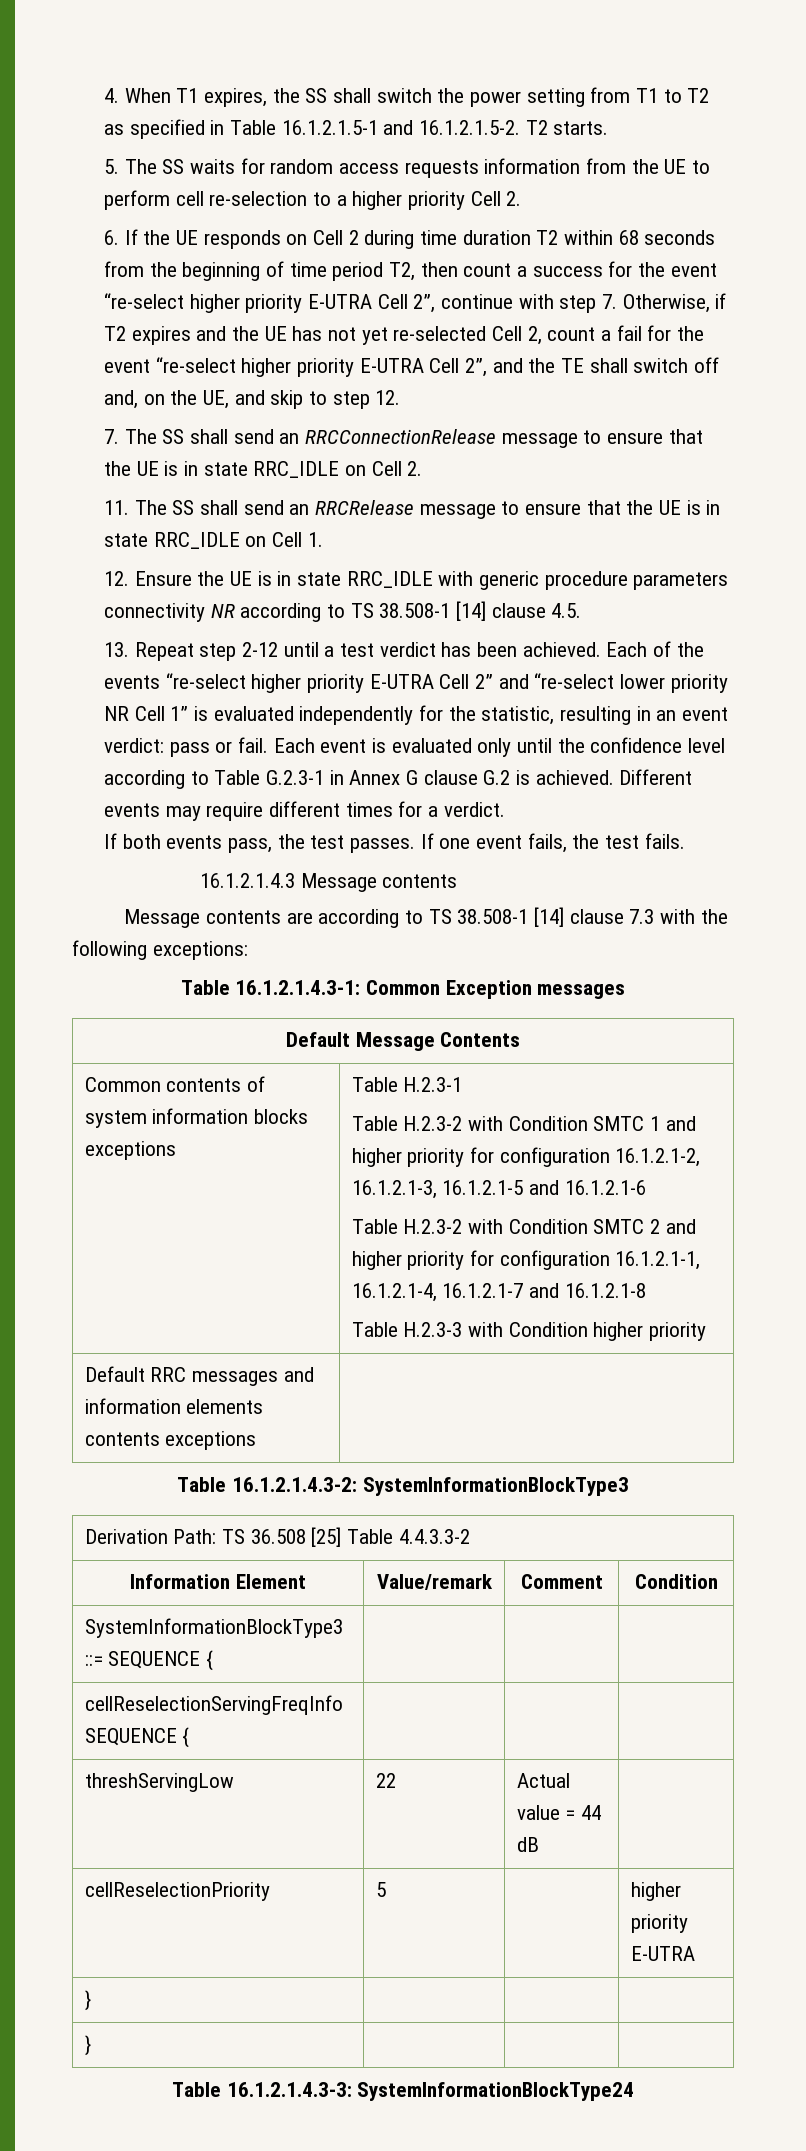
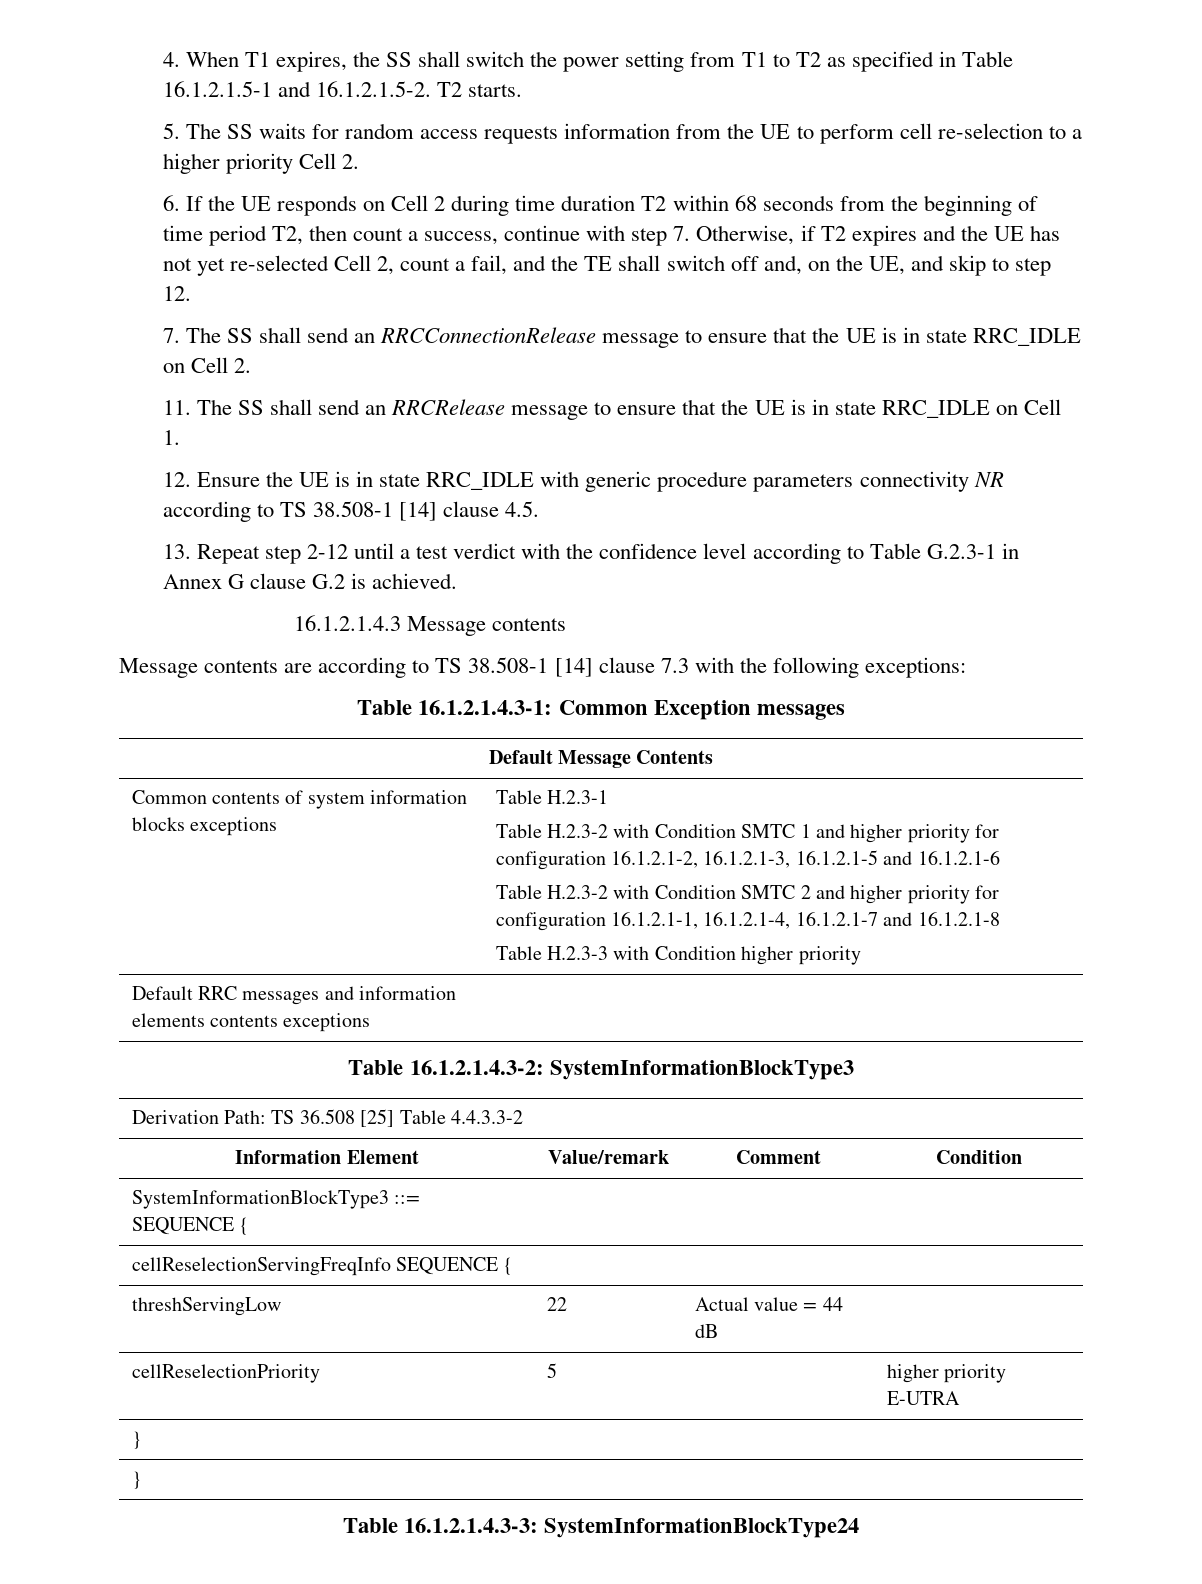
[532,261,717,277] [104,293,436,313] success for the event “re-select higher priority E-UTRA Cell 2”, -> [424,231,499,245] success,
[616,325,705,341] [104,357,488,377] fail for the event “re-select higher priority E-UTRA Cell 2”, -> [471,255,508,275] fail,
[441,641,704,657] [104,673,728,693] [104,705,729,725] [104,737,553,757] has been achieved. Each of the events “re-select higher priority E-UTRA Cell 2” and “re-select lower priority NR Cell 1” is evaluated independently for the statistic, resulting in an event verdict: pass or fail. Each event is evaluated only until -> [521,543,561,559] with
[619,769,693,785] [104,801,505,821] [104,833,685,853] Different events may require different times for a verdict. // If both events pass, the test passes. If one event fails, the test fails. -> (458, 581) none

